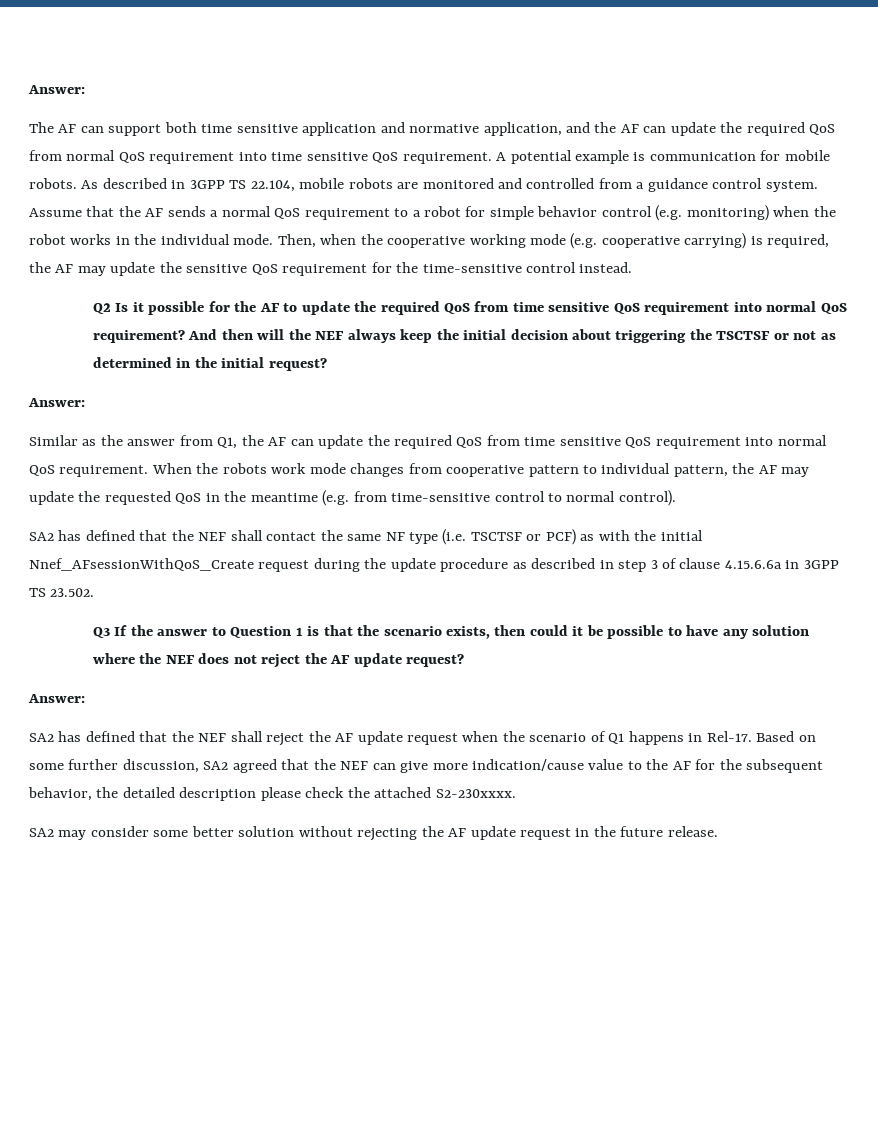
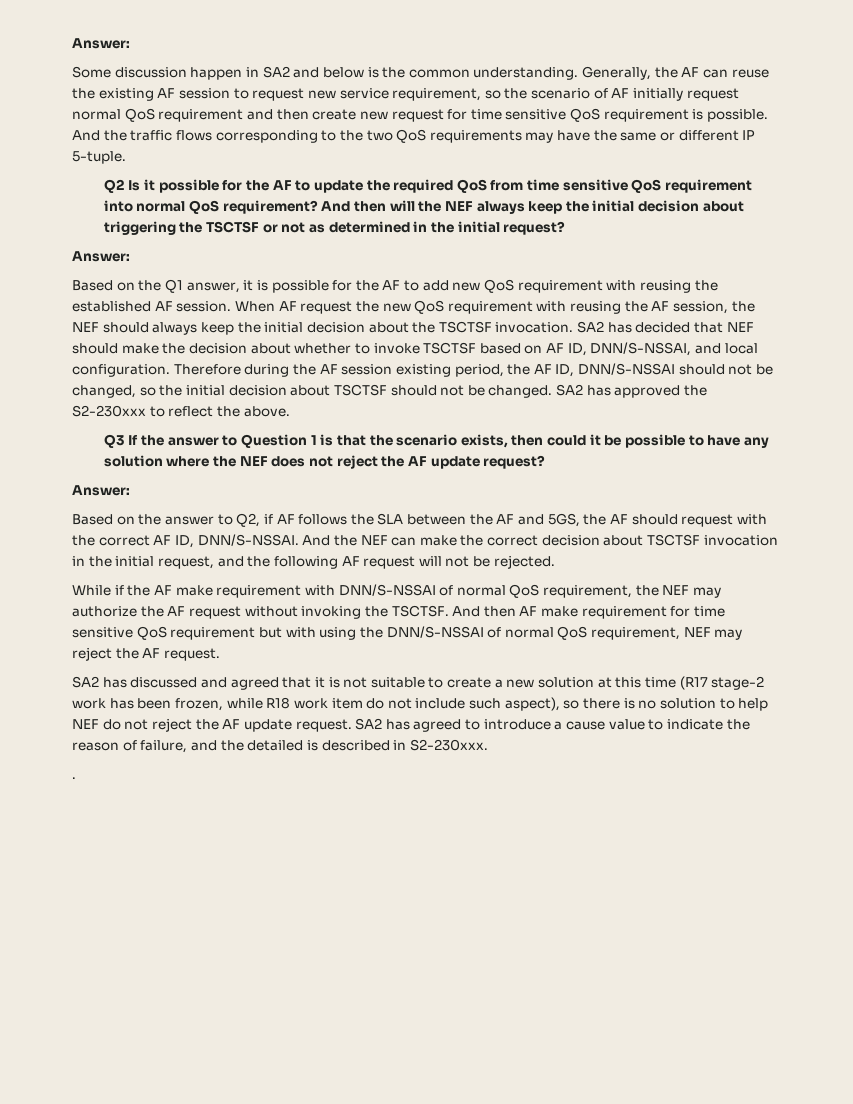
[28,85,85,94] [29,122,836,136] [29,150,830,164] [29,178,818,192] [29,205,836,221] [29,233,830,249] [29,262,633,276] Answer: // The AF can support both time sensitive application and normative application, and the AF can update the required QoS from normal QoS requirement into time sensitive QoS requirement. A potential example is communication for mobile robots. As described in 3GPP TS 22.104, mobile robots are monitored and controlled from a guidance control system. Assume that the AF sends a normal QoS requirement to a robot for simple behavior control (e.g. monitoring) when the robot works in the individual mode. Then, when the cooperative working mode (e.g. cooperative carrying) is required, the AF may update the sensitive QoS requirement for the time-sensitive control instead. -> [72,38,130,49] [72,66,769,80] [72,88,739,101] [72,108,769,122] [72,129,756,143] [72,151,126,164] Answer: // Some discussion happen in SA2 and below is the common understanding. Generally, the AF can reuse the existing AF session to request new service requirement, so the scenario of AF initially request normal QoS requirement and then create new request for time sensitive QoS requirement is possible. And the traffic flows corresponding to the two QoS requirements may have the same or different IP 5-tuple.
[29,435,827,449] [29,463,810,477] [29,490,676,506] [29,529,703,545] [29,558,839,572] [29,588,95,597] Similar as the answer from Q1, the AF can update the required QoS from time sensitive QoS requirement into normal QoS requirement. When the robots work mode changes from cooperative pattern to individual pattern, the AF may update the requested QoS in the meantime (e.g. from time-sensitive control to normal control). // SA2 has defined that the NEF shall contact the same NF type (i.e. TSCTSF or PCF) as with the initial Nnef_AFsessionWithQoS_Create request during the update procedure as described in step 3 of clause 4.15.6.6a in 3GPP TS 23.502. -> [72,279,718,293] [72,300,755,314] [72,321,754,335] [72,342,758,356] [72,363,774,377] [72,384,708,398] [72,405,290,417] Based on the Q1 answer, it is possible for the AF to add new QoS requirement with reusing the established AF session. When AF request the new QoS requirement with reusing the AF session, the NEF should always keep the initial decision about the TSCTSF invocation. SA2 has decided that NEF should make the decision about whether to invoke TSCTSF based on AF ID, DNN/S-NSSAI, and local configuration. Therefore during the AF session existing period, the AF ID, DNN/S-NSSAI should not be changed, so the initial decision about TSCTSF should not be changed. SA2 has approved the S2-230xxx to reflect the above.
[29,731,816,746] [29,759,824,773] [28,787,516,801] [29,826,718,841] SA2 has defined that the NEF shall reject the AF update request when the scenario of Q1 happens in Rel-17. Based on some further discussion, SA2 agreed that the NEF can give more indication/cause value to the AF for the subsequent behavior, the detailed description please check the attached S2-230xxxx. // SA2 may consider some better solution without rejecting the AF update request in the future release. -> [72,513,767,527] [72,534,778,548] [72,555,555,569] [72,584,722,598] [72,605,726,619] [72,626,743,640] [72,647,220,661] [72,676,765,690] [72,697,769,711] [72,718,750,732] [72,739,488,753] [72,777,76,779] Based on the answer to Q2, if AF follows the SLA between the AF and 5GS, the AF should request with the correct AF ID, DNN/S-NSSAI. And the NEF can make the correct decision about TSCTSF invocation in the initial request, and the following AF request will not be rejected. // While if the AF make requirement with DNN/S-NSSAI of normal QoS requirement, the NEF may authorize the AF request without invoking the TSCTSF. And then AF make requirement for time sensitive QoS requirement but with using the DNN/S-NSSAI of normal QoS requirement, NEF may reject the AF request. // SA2 has discussed and agreed that it is not suitable to create a new solution at this time (R17 stage-2 work has been frozen, while R18 work item do not include such aspect), so there is no solution to help NEF do not reject the AF update request. SA2 has agreed to introduce a cause value to indicate the reason of failure, and the detailed is described in S2-230xxx. // .

